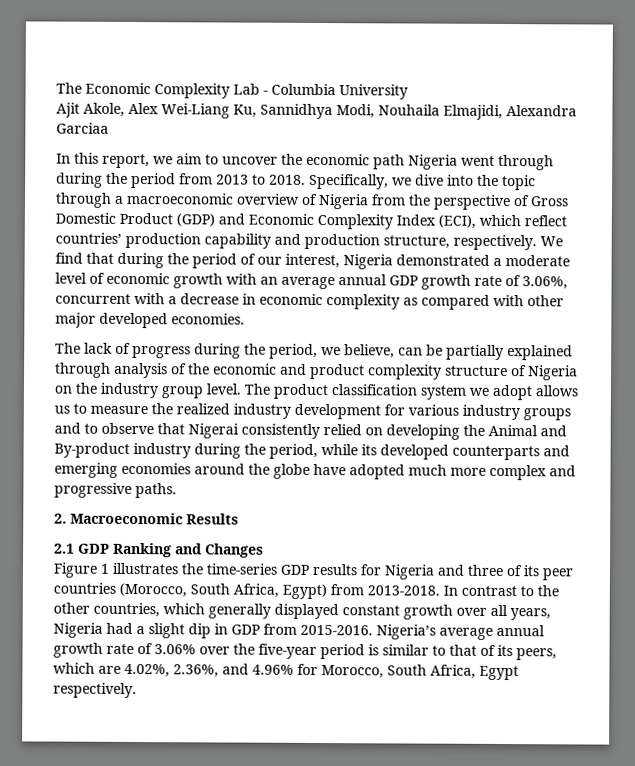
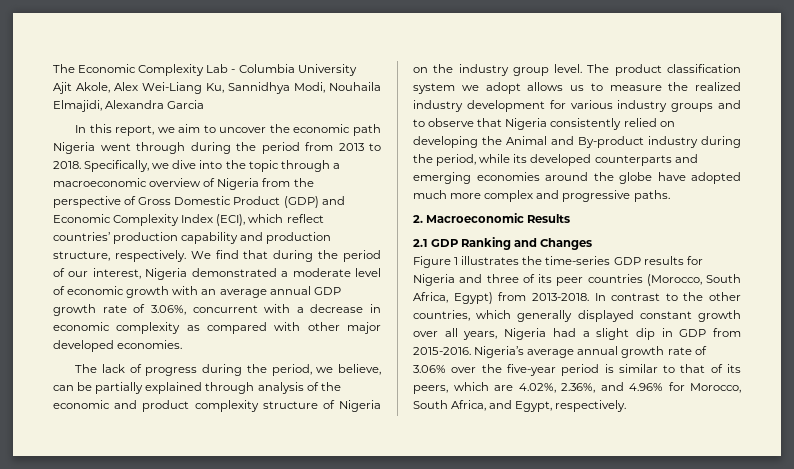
[56,122,109,134] Garciaa -> [167,100,205,109] Garcia
[188,423,239,439] Nigerai -> [505,118,548,130] Nigeria
[479,665,519,681] Egypt -> [489,400,553,412] and Egypt,

